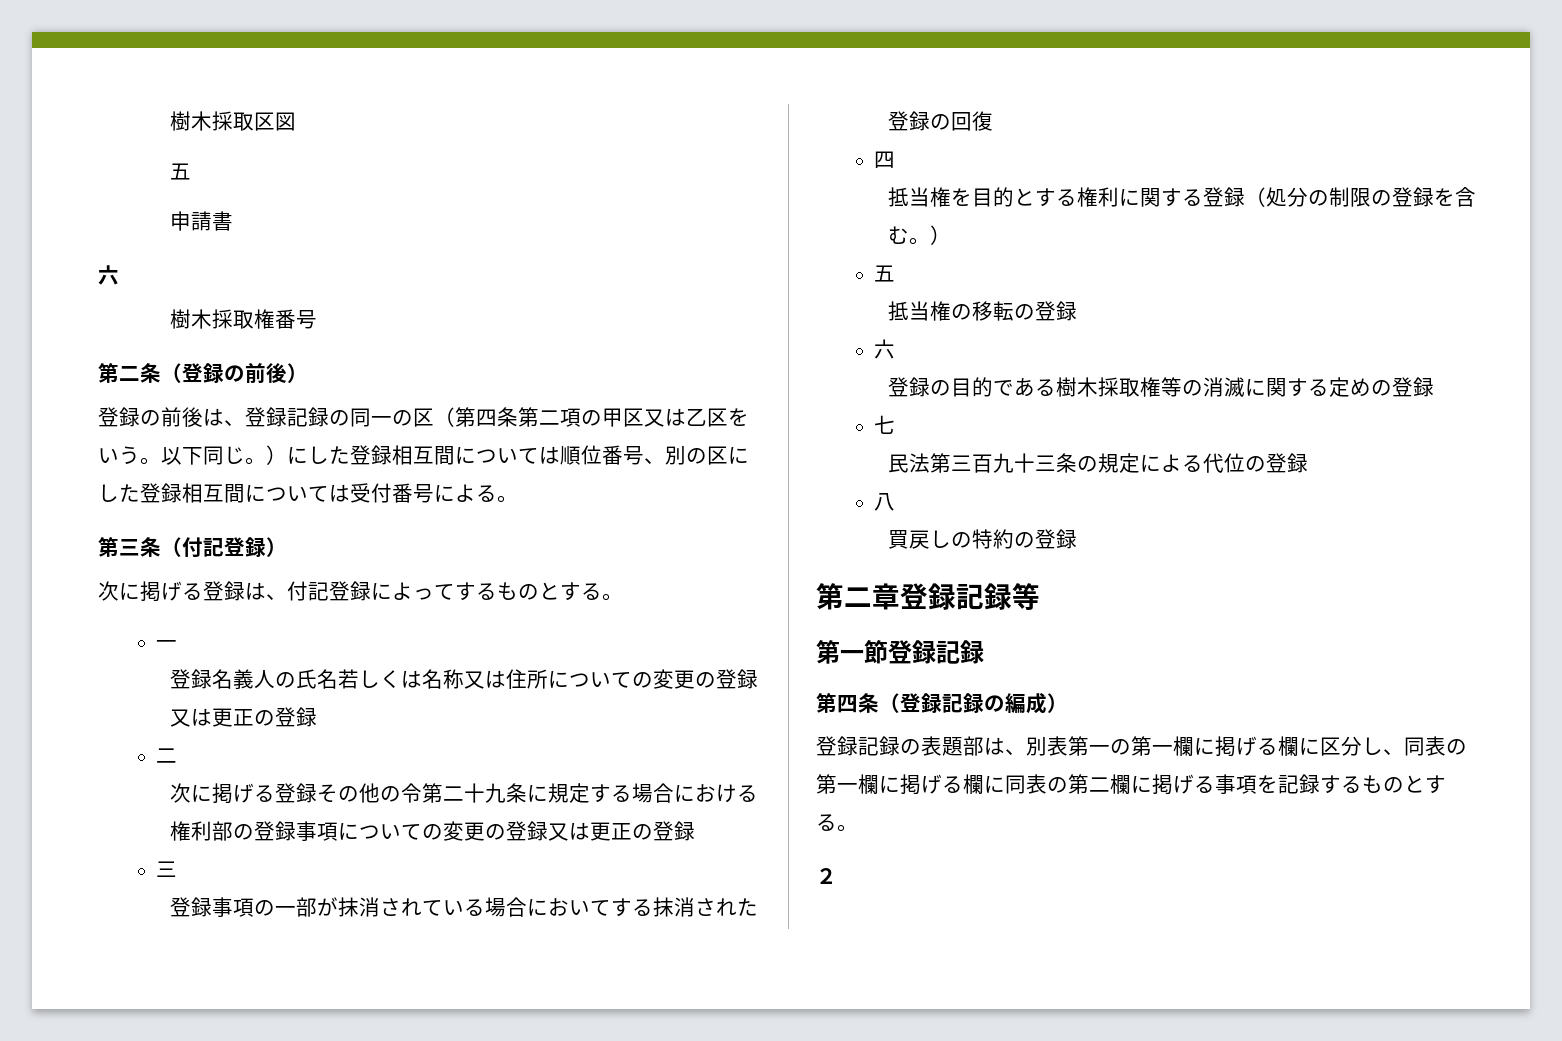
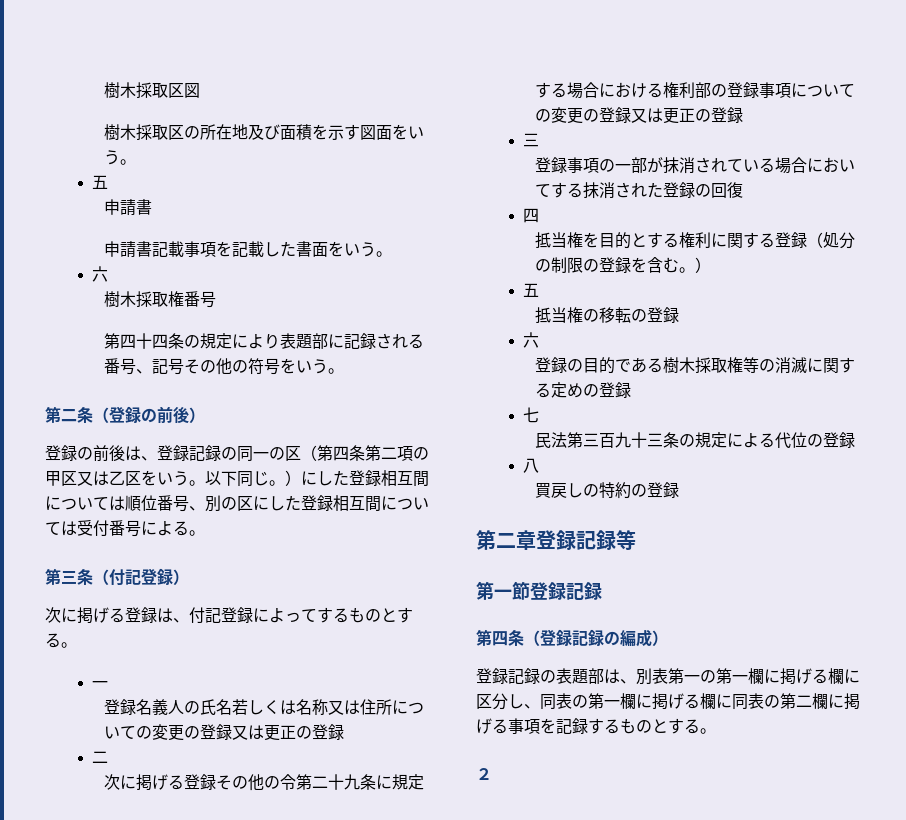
[169,163,191,180] [169,211,233,231] [98,265,119,285] [169,309,317,329] 五 // 申請書 // 六 // 樹木採取権番号 -> [104,124,425,141] [104,150,137,165] [92,175,109,189] [104,199,153,216] [104,241,393,258] [92,266,109,282] [104,291,217,308] [104,333,425,349] [104,358,345,375] 樹木採取区の所在地及び面積を示す図面をいう。 // 五 // 申請書 // 申請書記載事項を記載した書面をいう。 // 六 // 樹木採取権番号 // 第四十四条の規定により表題部に記録される番号、記号その他の符号をいう。

